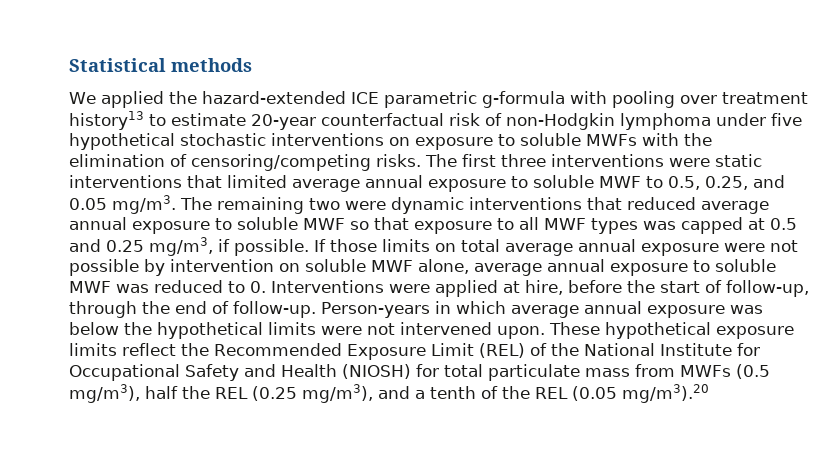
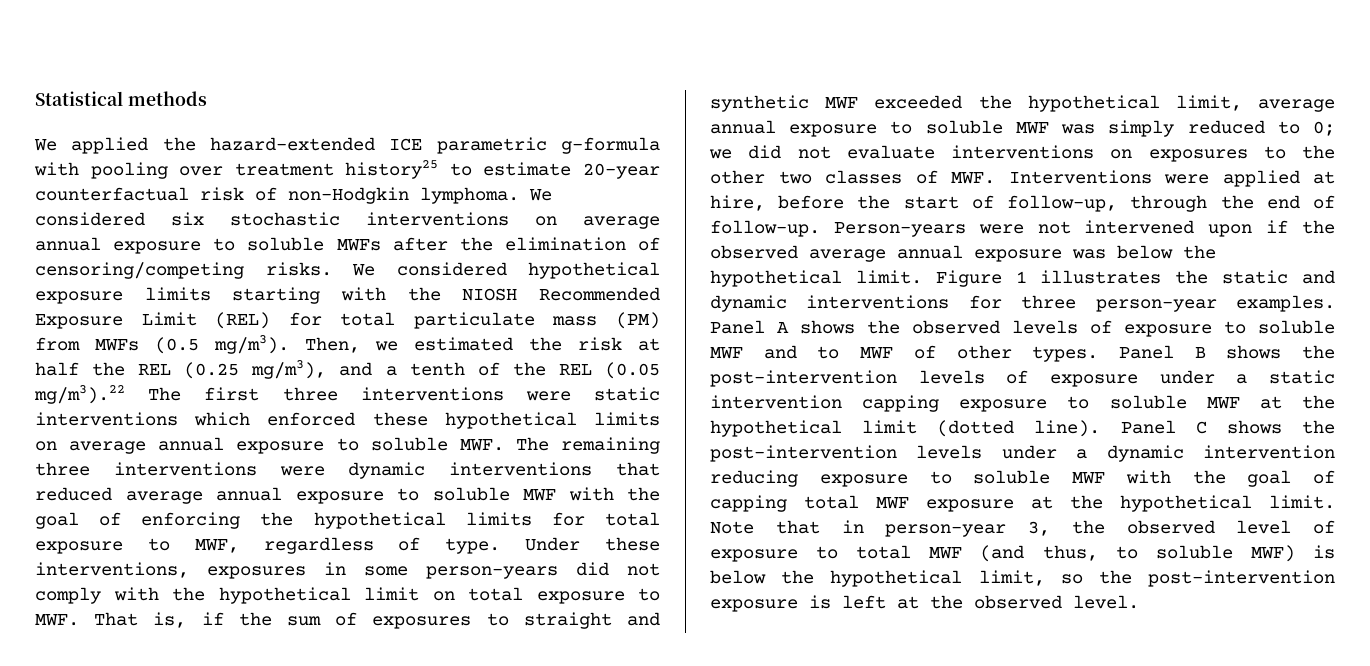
[69,111,144,130] history13 -> [345,160,439,179] history25
[620,113,802,130] [69,133,175,150] lymphoma under five hypothetical -> [420,187,552,204] [35,212,204,226] lymphoma. We considered six
(410, 141) none -> [583,216,660,229] [35,237,101,251] average annual
[642,133,679,146] with -> [392,237,448,251] after
(421, 160) none -> [352,262,660,279] [35,287,660,304] [35,312,660,329] [35,335,660,354] [35,360,660,379] [34,385,125,404] We considered hypothetical exposure limits starting with the NIOSH Recommended Exposure Limit (REL) for total particulate mass (PM) from MWFs (0.5 mg/m3). Then, we estimated the risk at half the REL (0.25 mg/m3), and a tenth of the REL (0.05 mg/m3).22
[187,175,785,192] [69,195,340,214] that limited average annual exposure to soluble MWF to 0.5, 0.25, and 0.05 mg/m3. The remaining two -> [194,412,660,429] [35,437,660,454] [35,462,257,476] which enforced these hypothetical limits on average annual exposure to soluble MWF. The remaining three interventions
[350,217,797,234] [69,237,798,256] [69,259,469,276] so that exposure to all MWF types was capped at 0.5 and 0.25 mg/m3, if possible. If those limits on total average annual exposure were not possible by intervention on soluble MWF alone, -> [568,487,660,501] [35,512,660,529] [35,537,660,554] [35,562,660,579] [35,587,660,604] [35,612,660,629] [710,95,1242,112] with the goal of enforcing the hypothetical limits for total exposure to MWF, regardless of type. Under these interventions, exposures in some person-years did not comply with the hypothetical limit on total exposure to MWF. That is, if the sum of exposures to straight and synthetic MWF exceeded the hypothetical limit,
(149, 288) none -> [1108,120,1175,137] simply
[250,281,266,293] 0. -> [1313,121,1335,136] [709,145,1335,162] [710,170,995,184] 0; we did not evaluate interventions on exposures to the other two classes of MWF.
[435,301,506,314] in which -> [978,220,1335,237] [710,245,798,259] were not intervened upon if the observed
[268,322,794,339] [69,343,760,360] [69,364,770,381] [69,384,709,403] limits were not intervened upon. These hypothetical exposure limits reflect the Recommended Exposure Limit (REL) of the National Institute for Occupational Safety and Health (NIOSH) for total particulate mass from MWFs (0.5 mg/m3), half the REL (0.25 mg/m3), and a tenth of the REL (0.05 mg/m3).20 -> [855,270,1335,287] [710,295,1335,312] [710,320,1335,337] [710,345,1335,362] [710,370,1335,387] [710,395,1335,412] [710,420,1335,437] [710,445,1335,462] [710,470,1335,487] [710,495,1335,512] [710,520,1335,537] [710,545,1335,562] [710,570,1335,587] [710,595,1139,612] limit. Figure 1 illustrates the static and dynamic interventions for three person-year examples. Panel A shows the observed levels of exposure to soluble MWF and to MWF of other types. Panel B shows the post-intervention levels of exposure under a static intervention capping exposure to soluble MWF at the hypothetical limit (dotted line). Panel C shows the post-intervention levels under a dynamic intervention reducing exposure to soluble MWF with the goal of capping total MWF exposure at the hypothetical limit. Note that in person-year 3, the observed level of exposure to total MWF (and thus, to soluble MWF) is below the hypothetical limit, so the post-intervention exposure is left at the observed level.

